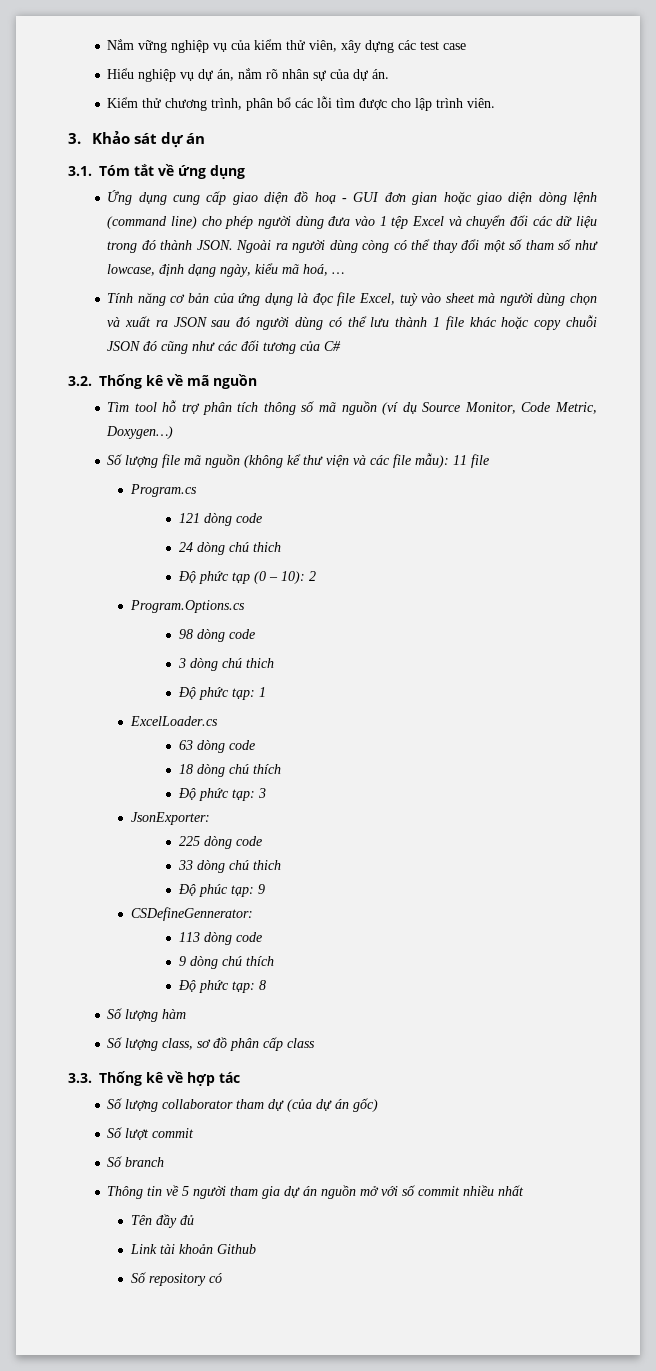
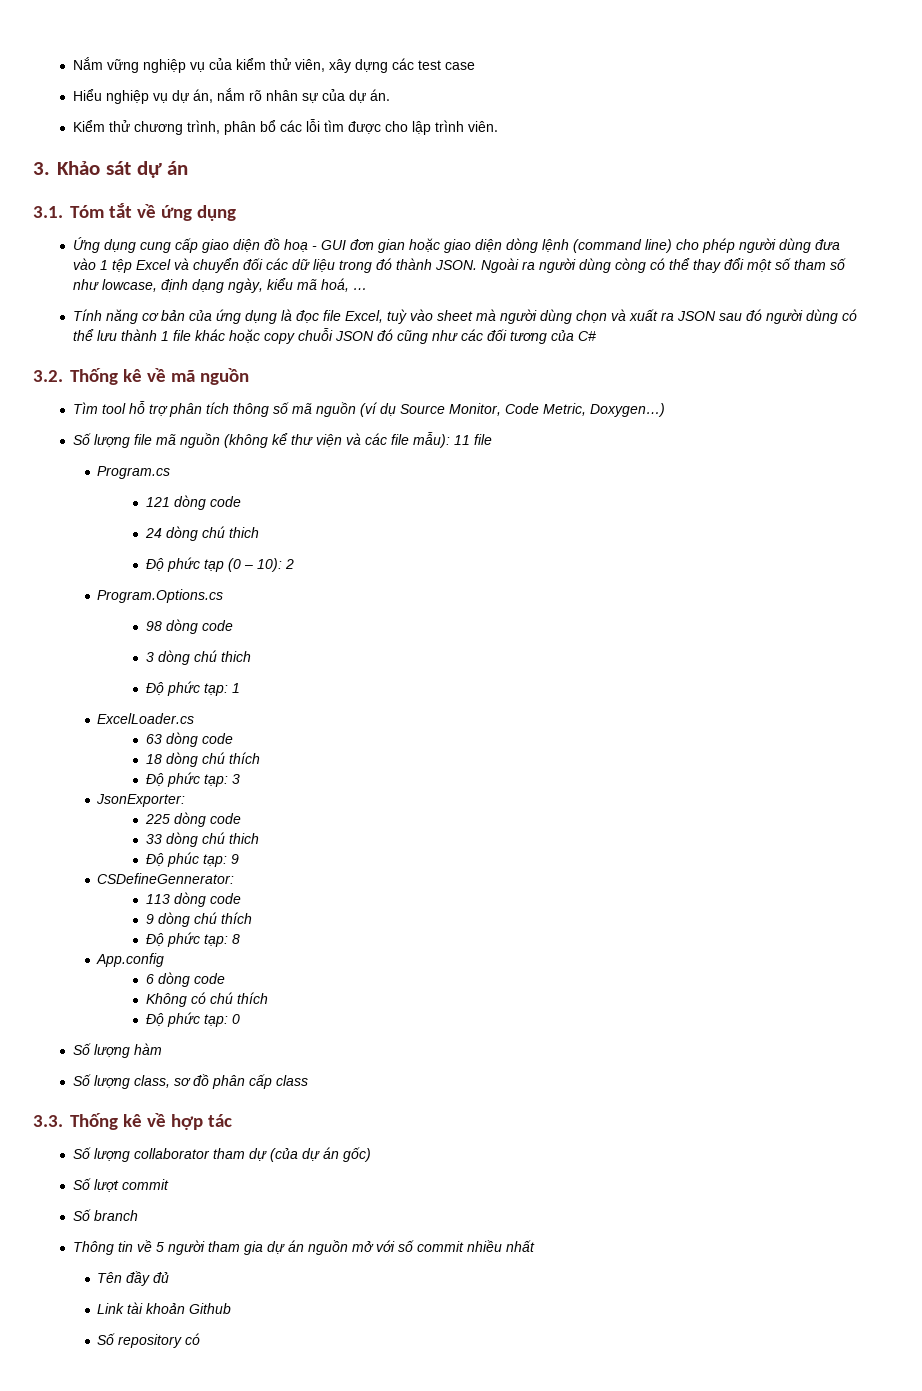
(266, 985) none -> [96,953,165,967] [146,972,226,987] [146,992,269,1007] [146,1012,241,1027] // App.config // 6 dòng code // Không có chú thích // Độ phức tạp: 0

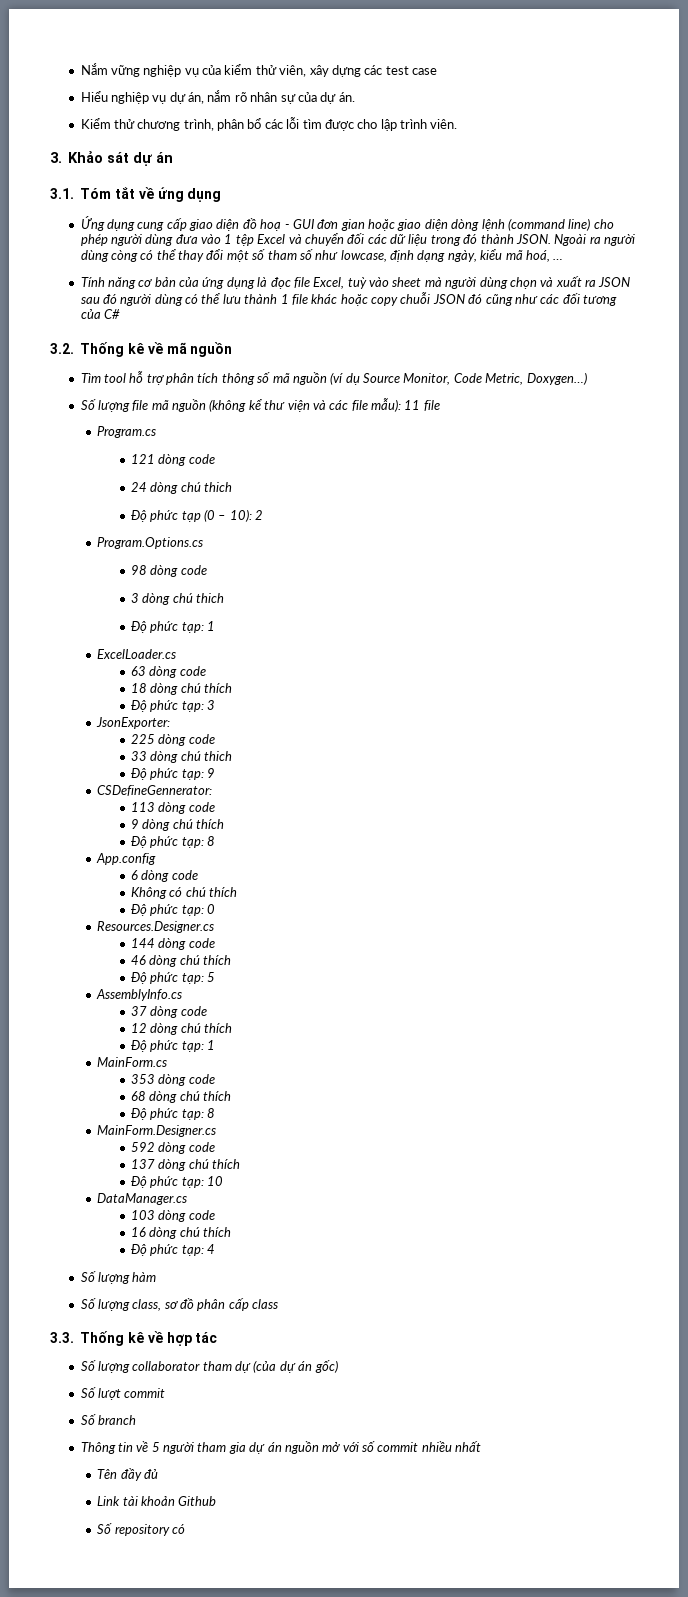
[167,852,200,867] phúc -> [150,768,179,780] phức
(241, 1019) none -> [97,921,215,933] [130,938,215,950] [130,955,232,967] [130,972,216,984] [96,989,183,1001] [130,1006,207,1018] [130,1023,233,1035] [130,1040,216,1052] [97,1057,168,1067] [130,1074,215,1086] [130,1091,232,1103] [130,1108,216,1120] [97,1125,217,1137] [130,1142,215,1154] [130,1159,241,1171] [130,1176,224,1188] [97,1193,188,1205] [130,1210,215,1222] [130,1227,232,1239] [130,1244,216,1256] // Resources.Designer.cs // 144 dòng code // 46 dòng chú thích // Độ phức tạp: 5 // AssemblyInfo.cs // 37 dòng code // 12 dòng chú thích // Độ phức tạp: 1 // MainForm.cs // 353 dòng code // 68 dòng chú thích // Độ phức tạp: 8 // MainForm.Designer.cs // 592 dòng code // 137 dòng chú thích // Độ phức tạp: 10 // DataManager.cs // 103 dòng code // 16 dòng chú thích // Độ phức tạp: 4

